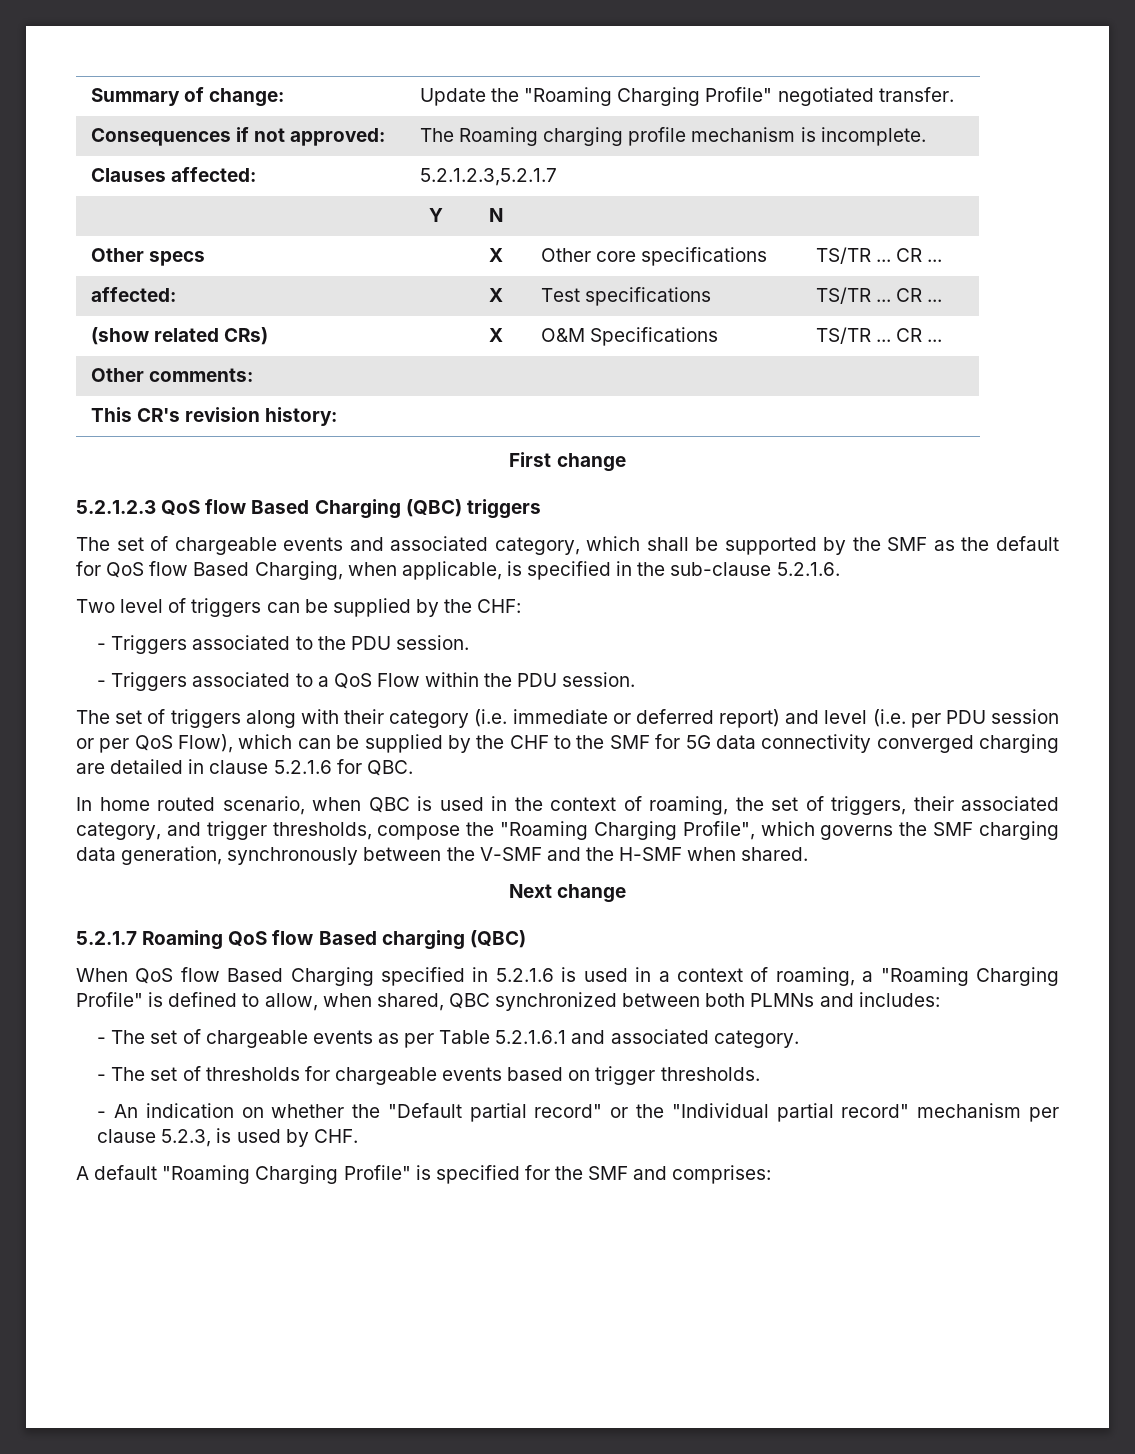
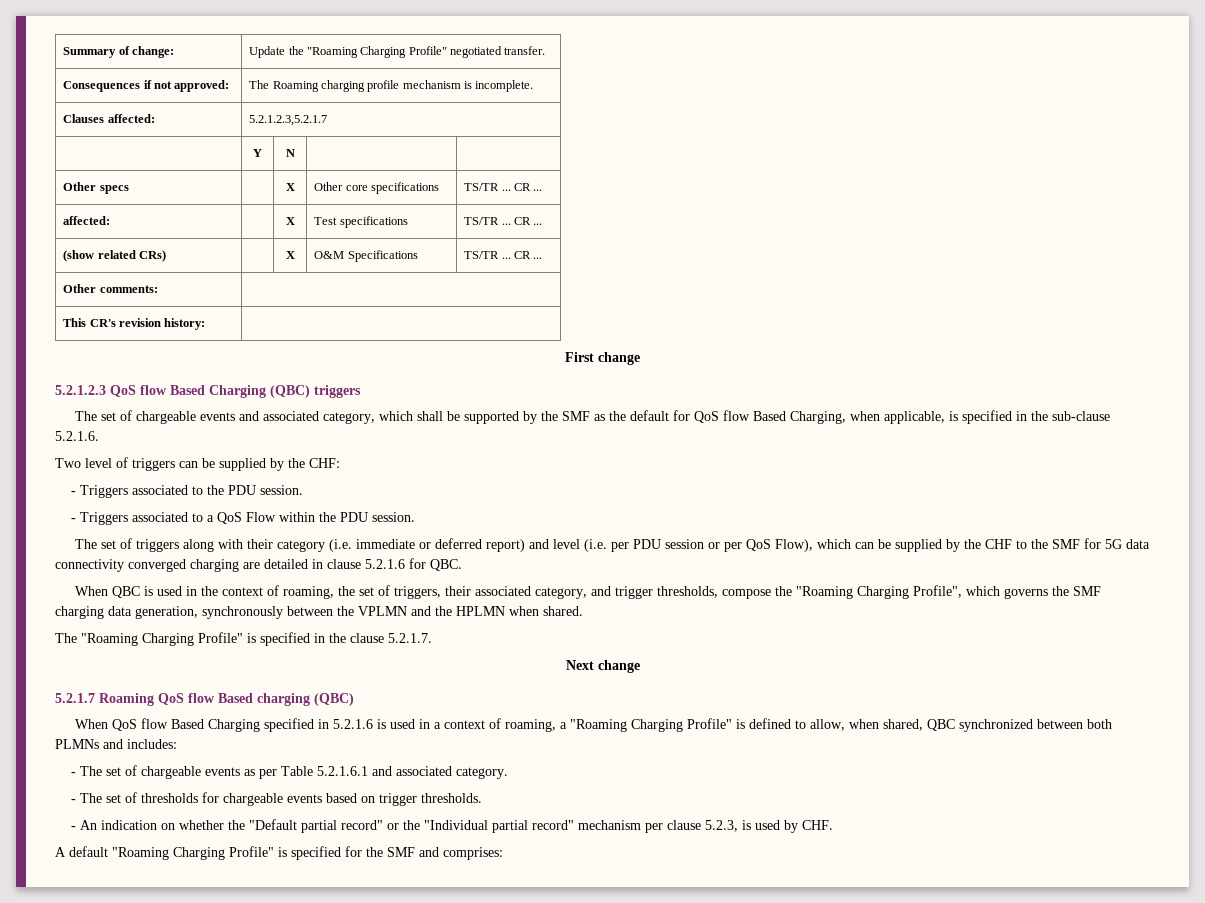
[76,796,361,815] In home routed scenario, when -> [75,586,109,596] When
[479,847,542,861] V-SMF -> [358,606,407,616] VPLMN
[619,847,683,861] H-SMF -> [456,606,505,616] HPLMN
(809, 854) none -> [55,632,432,646] // The "Roaming Charging Profile" is specified in the clause 5.2.1.7.

